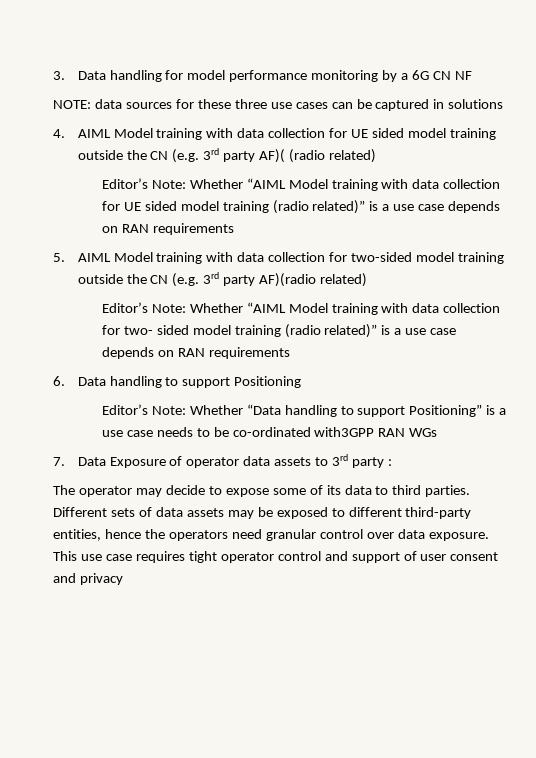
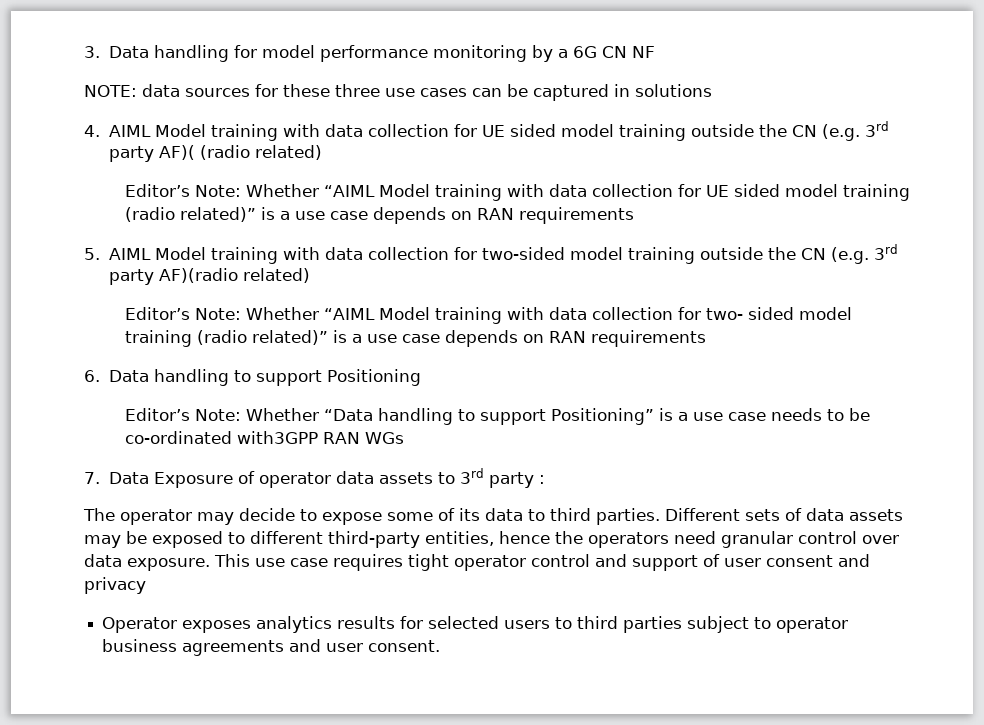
(124, 579) none -> [102,616,849,633] [102,639,441,656] // Operator exposes analytics results for selected users to third parties subject to operator business agreements and user consent.

